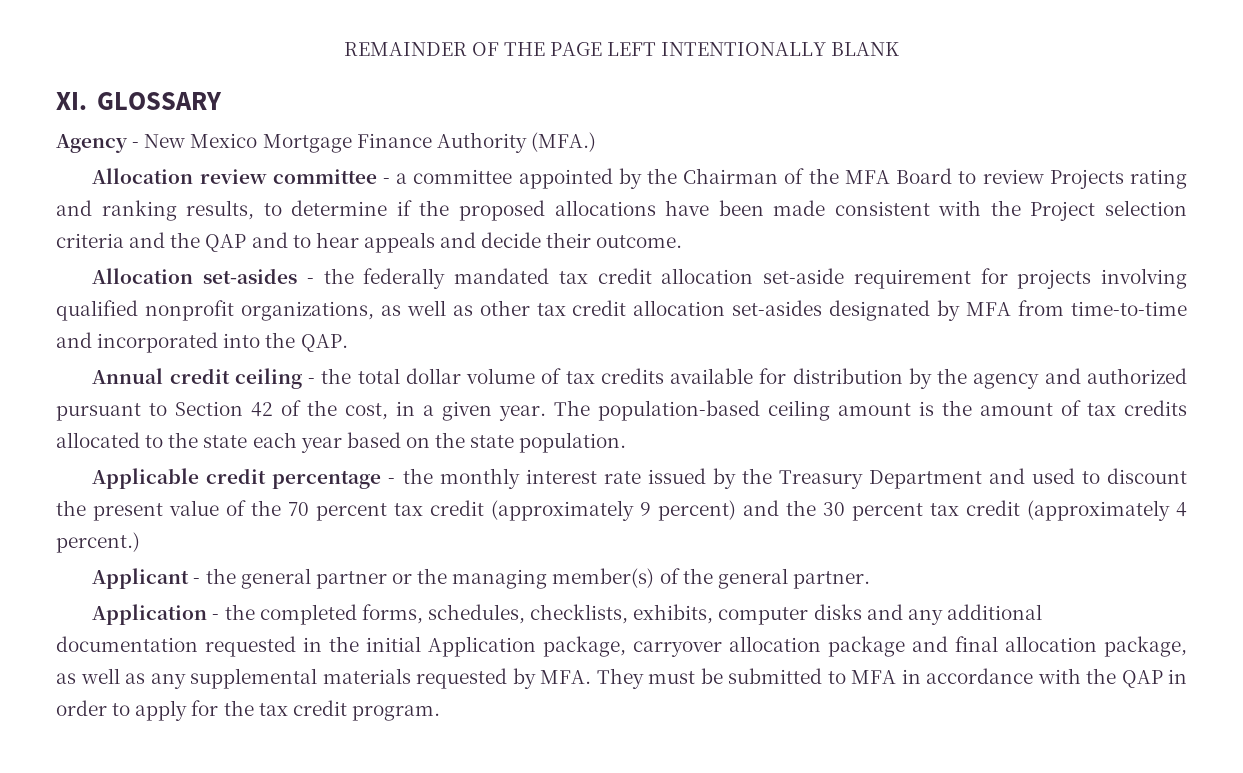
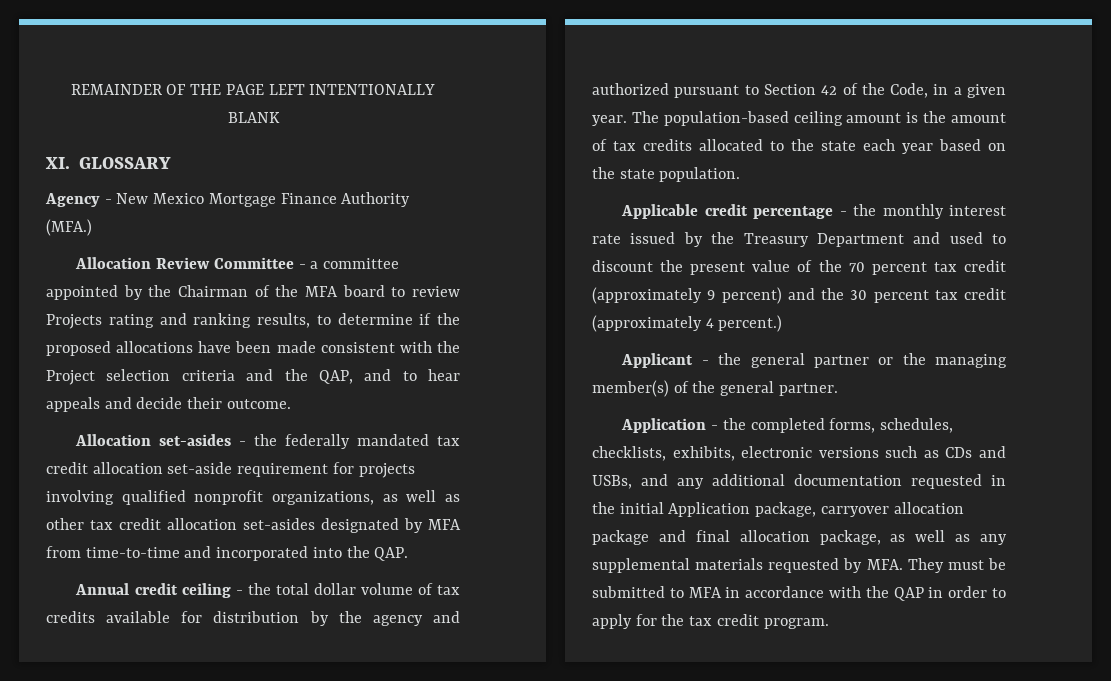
[199,169,377,184] review committee -> [156,257,294,269] Review Committee
[896,168,953,184] Board -> [342,285,385,297] board
[205,234,247,252] QAP -> [318,370,353,384] QAP,
[345,403,388,420] cost, -> [890,83,929,98] Code,
[718,604,862,625] computer disks -> [741,446,1006,458] [592,475,632,489] electronic versions such as CDs and USBs,

